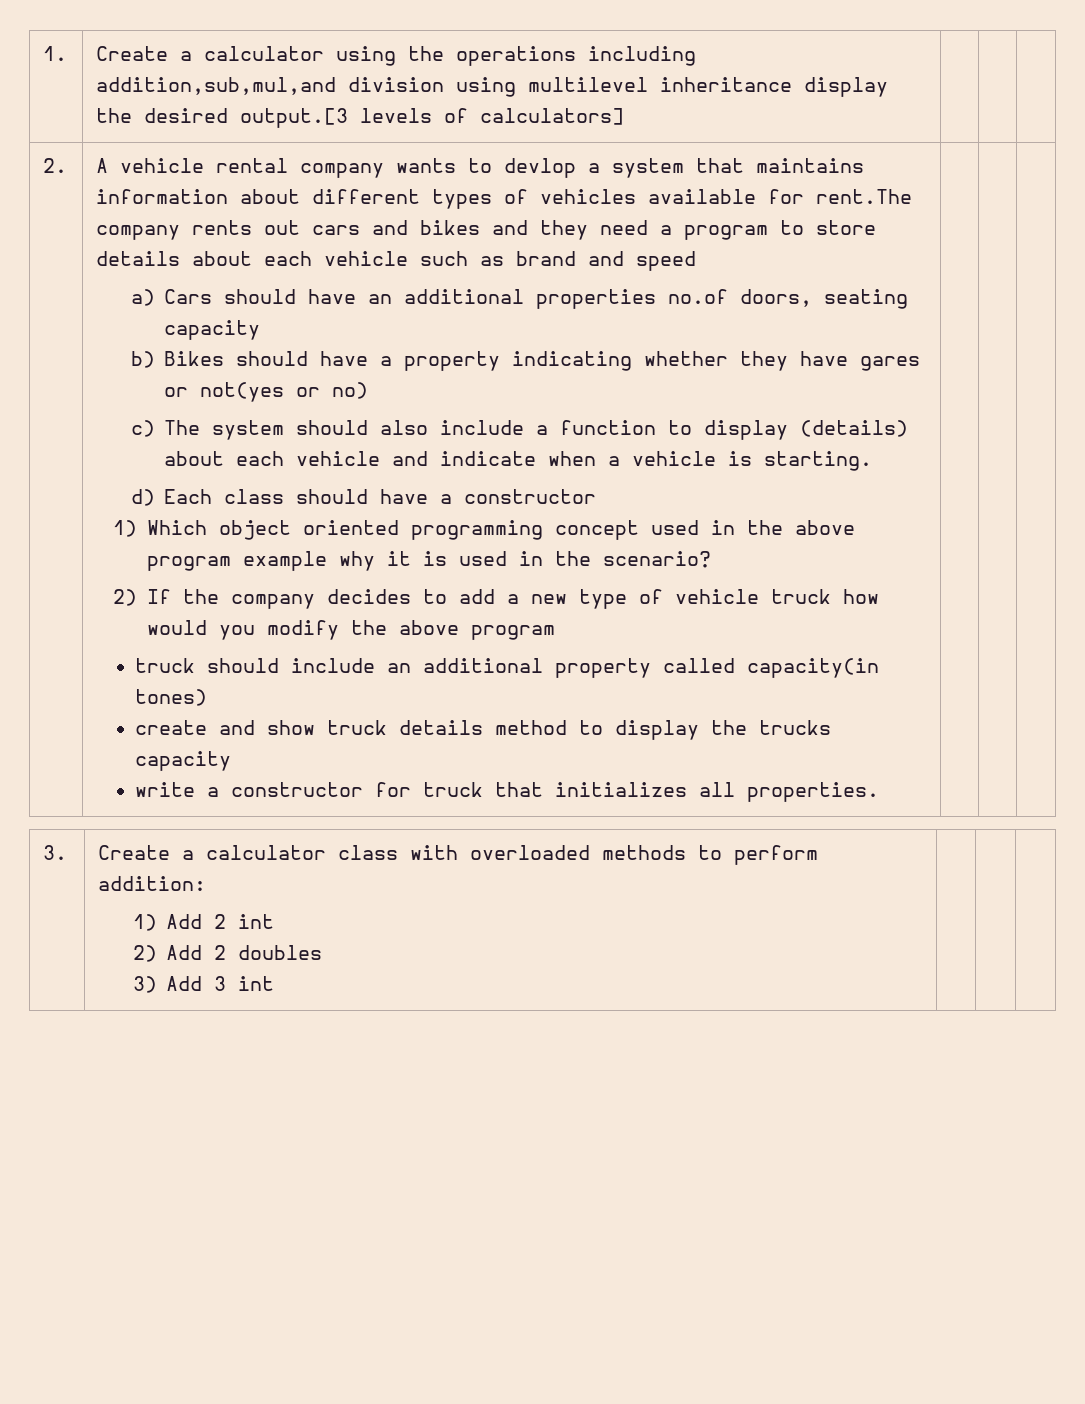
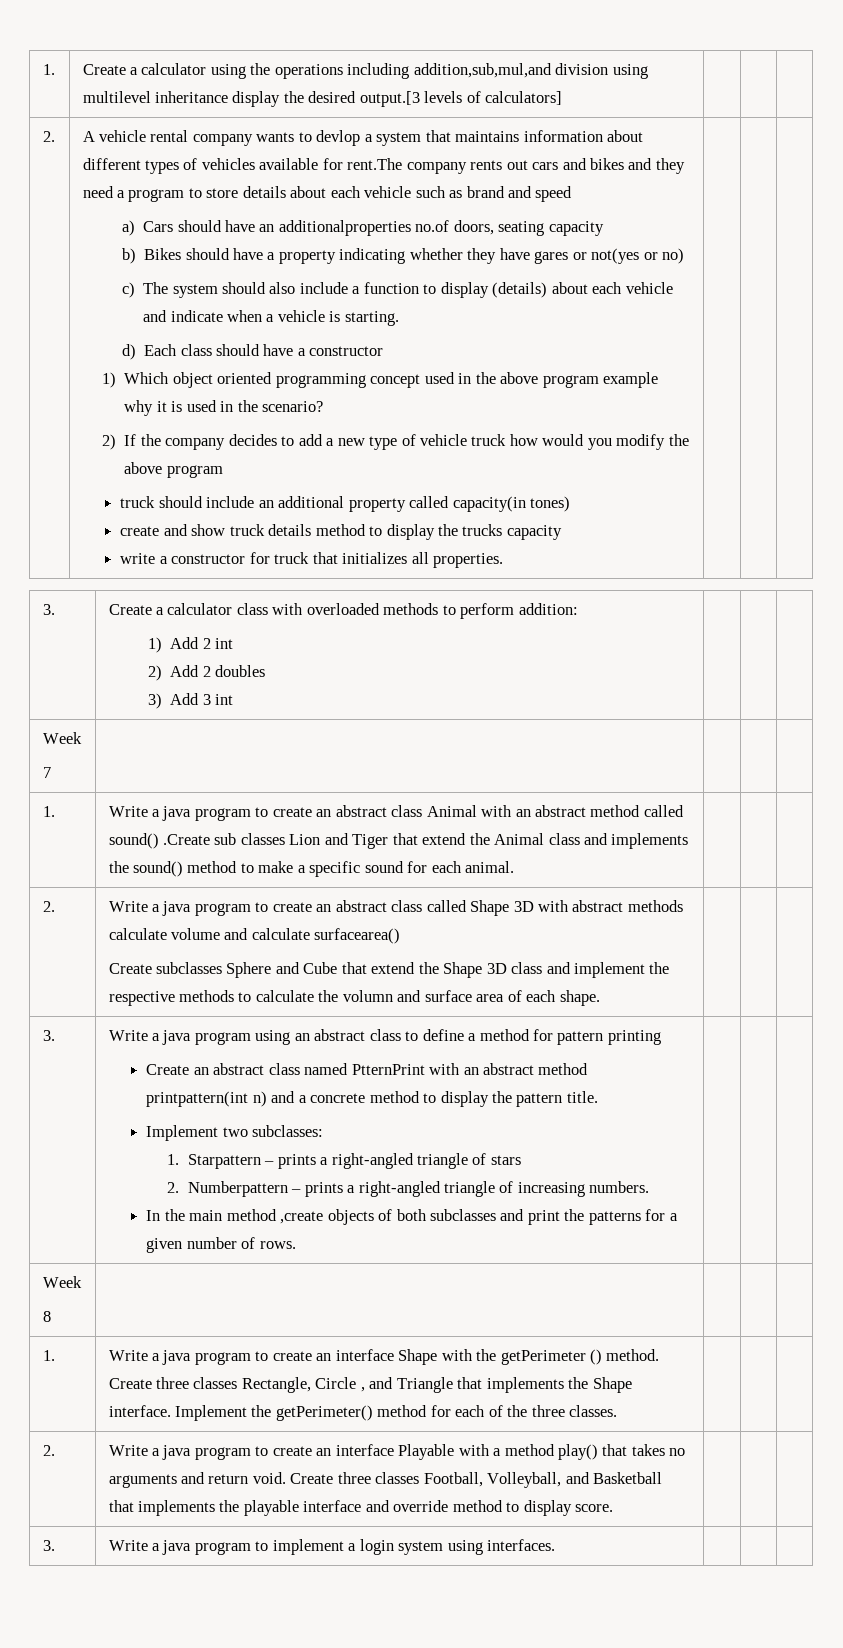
[404,289,657,309] additional properties -> [278,220,411,236] additionalproperties
(275, 983) none -> [42,732,82,744] [42,767,51,778] [42,806,55,817] [108,805,684,821] [108,833,689,849] [108,861,515,877] [42,901,55,912] [108,900,683,916] [108,928,401,944] [108,962,670,978] [108,990,600,1006] [42,1030,55,1041] [108,1029,661,1045] [146,1063,589,1075] [146,1091,598,1107] [146,1125,324,1141] [167,1153,521,1169] [167,1181,650,1197] [146,1209,678,1225] [146,1237,296,1253] [42,1276,82,1288] [42,1311,51,1322] [42,1350,55,1361] [108,1349,660,1365] [108,1377,632,1393] [108,1405,618,1421] [42,1445,55,1456] [108,1444,686,1460] [108,1472,663,1488] [108,1500,614,1516] [42,1540,55,1551] [108,1539,556,1555] // Week // 7 | | | | // 1. | Write a java program to create an abstract class Animal with an abstract method called sound() .Create sub classes Lion and Tiger that extend the Animal class and implements the sound() method to make a specific sound for each animal. | | | // 2. | Write a java program to create an abstract class called Shape 3D with abstract methods calculate volume and calculate surfacearea() // Create subclasses Sphere and Cube that extend the Shape 3D class and implement the respective methods to calculate the volumn and surface area of each shape. | | | // 3. | Write a java program using an abstract class to define a method for pattern printing // Create an abstract class named PtternPrint with an abstract method printpattern(int n) and a concrete method to display the pattern title. // Implement two subclasses: // 1. Starpattern – prints a right-angled triangle of stars // 2. Numberpattern – prints a right-angled triangle of increasing numbers. // In the main method ,create objects of both subclasses and print the patterns for a given number of rows. | | | // Week // 8 | | | | // 1. | Write a java program to create an interface Shape with the getPerimeter () method. Create three classes Rectangle, Circle , and Triangle that implements the Shape interface. Implement the getPerimeter() method for each of the three classes. | | | // 2. | Write a java program to create an interface Playable with a method play() that takes no arguments and return void. Create three classes Football, Volleyball, and Basketball that implements the playable interface and override method to display score. | | | // 3. | Write a java program to implement a login system using interfaces. | | |

